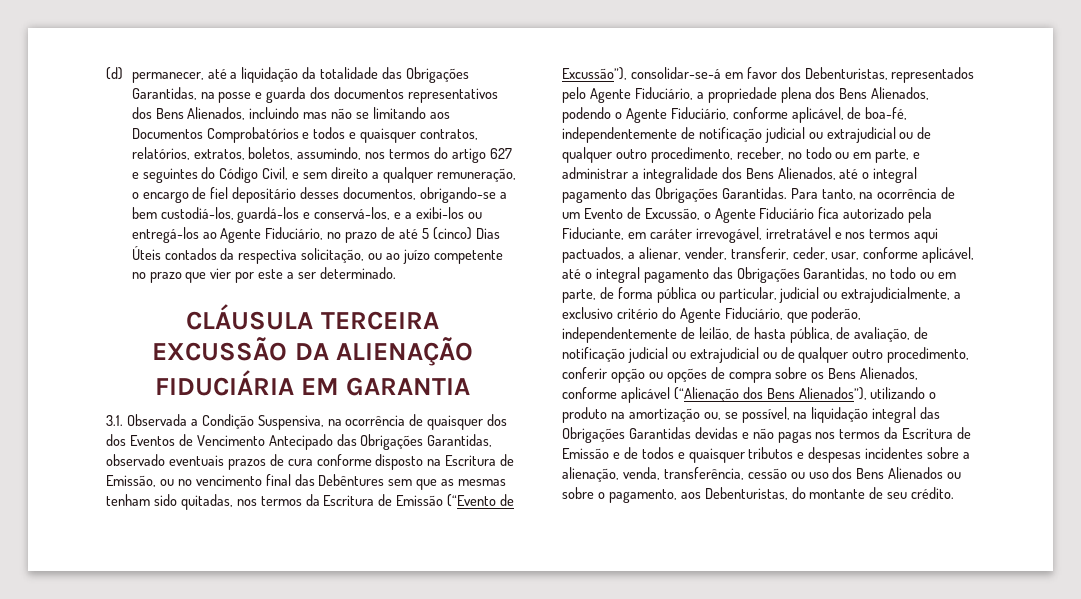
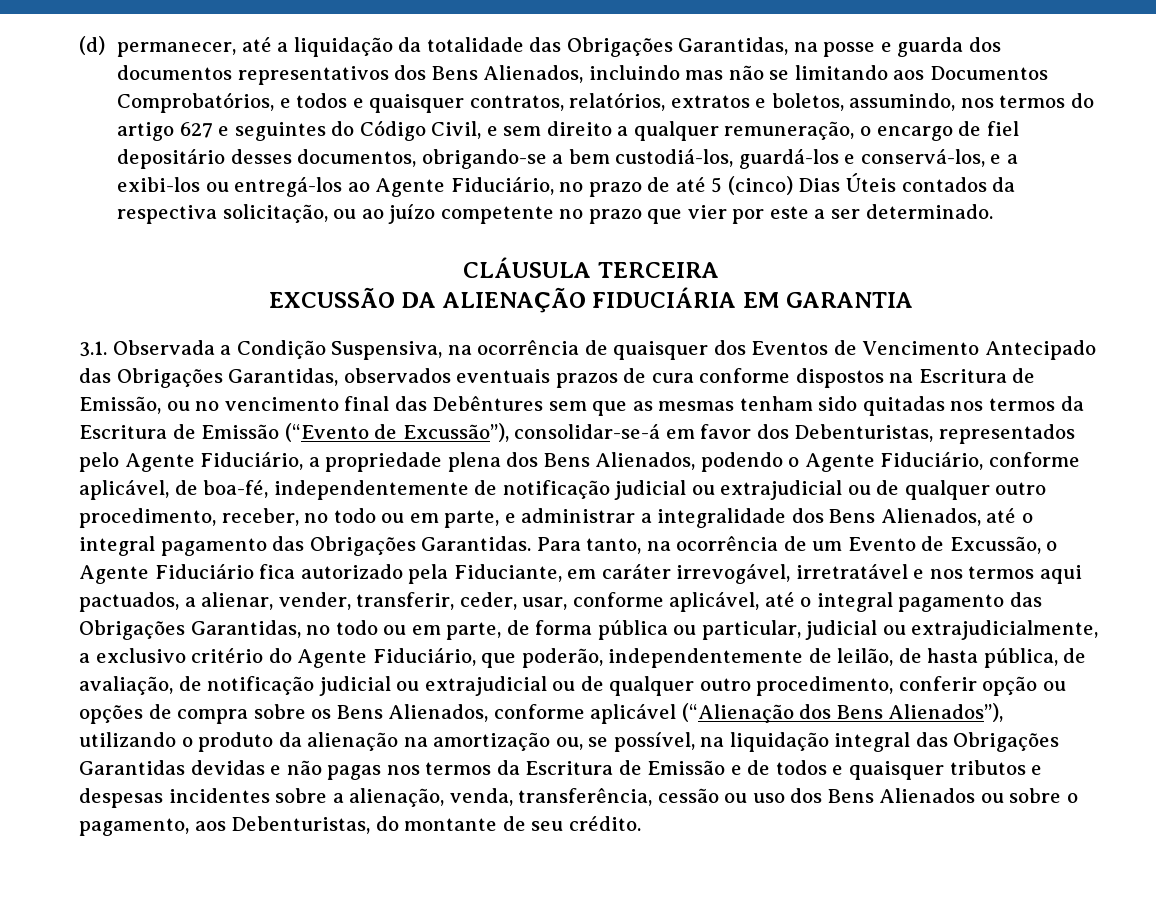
[206,127,299,143] Comprobatórios -> [117,92,275,113] Comprobatórios,
[193,149,245,160] extratos, -> [670,95,767,108] extratos e
[106,434,126,446] dos -> (746, 347) none
[106,454,165,466] observado -> [343,368,451,383] observados
[375,454,424,470] disposto -> [795,368,884,388] dispostos
[180,494,233,510] quitadas, -> [862,396,945,416] quitadas
(607, 415) none -> [278,732,399,751] da alienação

